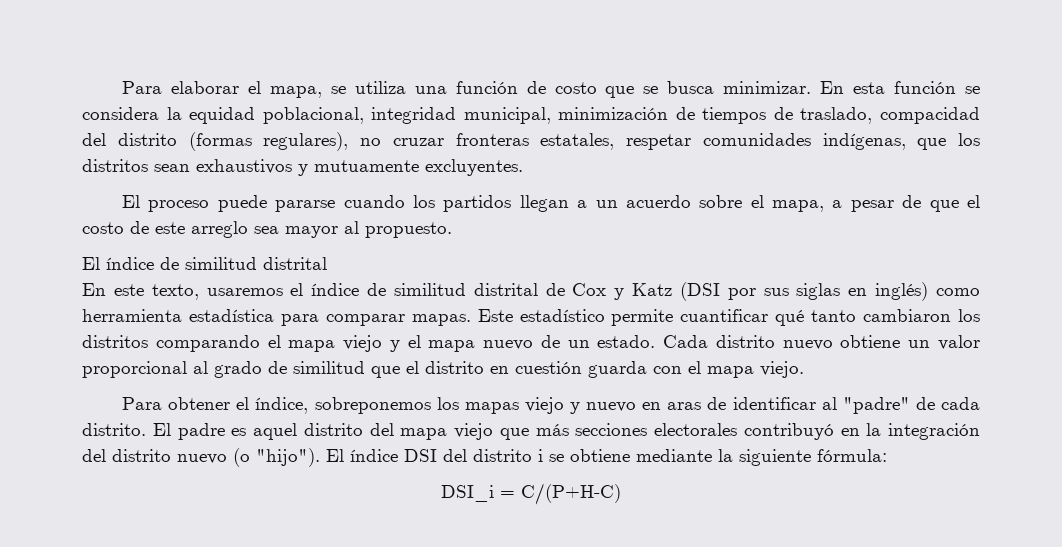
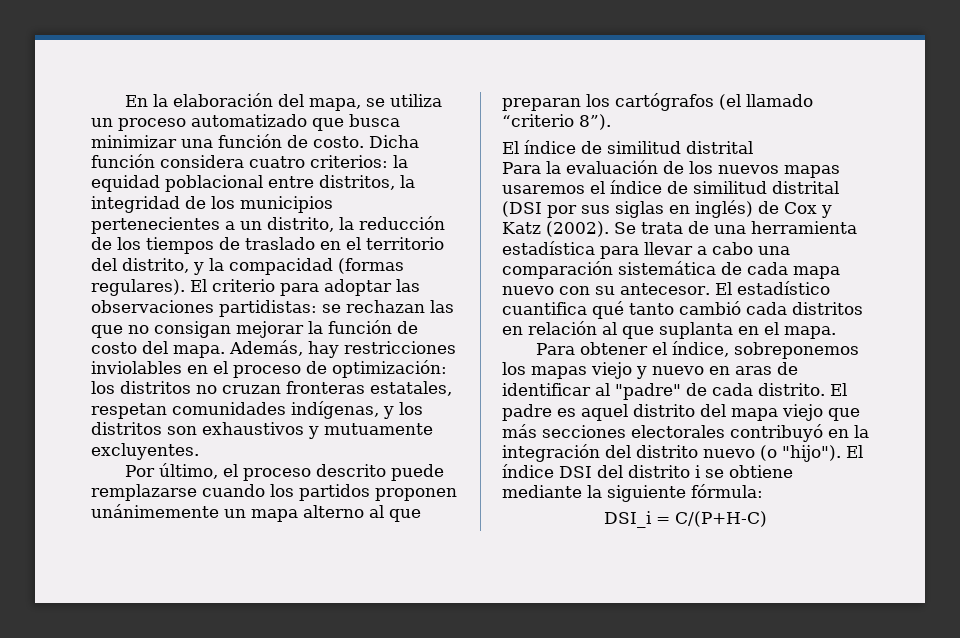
[122,81,981,98] [82,107,980,124] [82,132,444,151] Para elaborar el mapa, se utiliza una función de costo que se busca minimizar. En esta función se considera la equidad poblacional, integridad municipal, minimización de tiempos de traslado, compacidad del distrito (formas regulares), no cruzar -> [125,93,443,111] [91,114,400,131] [91,134,419,148] [91,154,408,168] [91,175,415,192] [91,196,333,213] [91,216,445,234] [91,237,444,254] [91,258,404,275] [91,279,420,296] [91,300,454,317] [91,320,418,338] [91,340,456,358] [91,360,447,378] [91,381,281,394] En la elaboración del mapa, se utiliza un proceso automatizado que busca minimizar una función de costo. Dicha función considera cuatro criterios: la equidad poblacional entre distritos, la integridad de los municipios pertenecientes a un distrito, la reducción de los tiempos de traslado en el territorio del distrito, y la compacidad (formas regulares). El criterio para adoptar las observaciones partidistas: se rechazan las que no consigan mejorar la función de costo del mapa. Además, hay restricciones inviolables en el proceso de optimización: los distritos no cruzan
[626,134,691,150] respetar -> [91,403,167,419] respetan
[917,133,980,150] [82,159,190,172] que los distritos sean -> [383,402,423,419] [91,422,197,435] y los distritos son
[122,195,980,212] [82,221,452,238] El proceso puede pararse cuando los partidos llegan a un acuerdo sobre el mapa, a pesar de que el costo de este arreglo sea mayor al propuesto. -> [125,463,445,481] [91,484,457,501] [91,504,421,522] [502,93,813,111] [502,114,611,130] Por último, el proceso descrito puede remplazarse cuando los partidos proponen unánimemente un mapa alterno al que preparan los cartógrafos (el llamado “criterio 8”).
[82,283,199,300] En este texto, -> [502,160,840,178] Para la evaluación de los nuevos mapas
[545,283,673,300] de Cox y Katz -> (839, 187) none
[936,288,981,296] [82,309,980,326] [82,335,980,352] [82,361,804,378] como herramienta estadística para comparar mapas. Este estadístico permite cuantificar qué tanto cambiaron los distritos comparando el mapa viejo y el mapa nuevo de un estado. Cada distrito nuevo obtiene un valor proporcional al grado de similitud que el distrito en cuestión guarda con el mapa viejo. -> [758,201,832,218] [502,221,857,237] [502,241,790,259] [502,261,840,279] [502,281,830,295] [502,301,863,319] [502,321,836,339] de Cox y Katz (2002). Se trata de una herramienta estadística para llevar a cabo una comparación sistemática de cada mapa nuevo con su antecesor. El estadístico cuantifica qué tanto cambió cada distritos en relación al que suplanta en el mapa.

